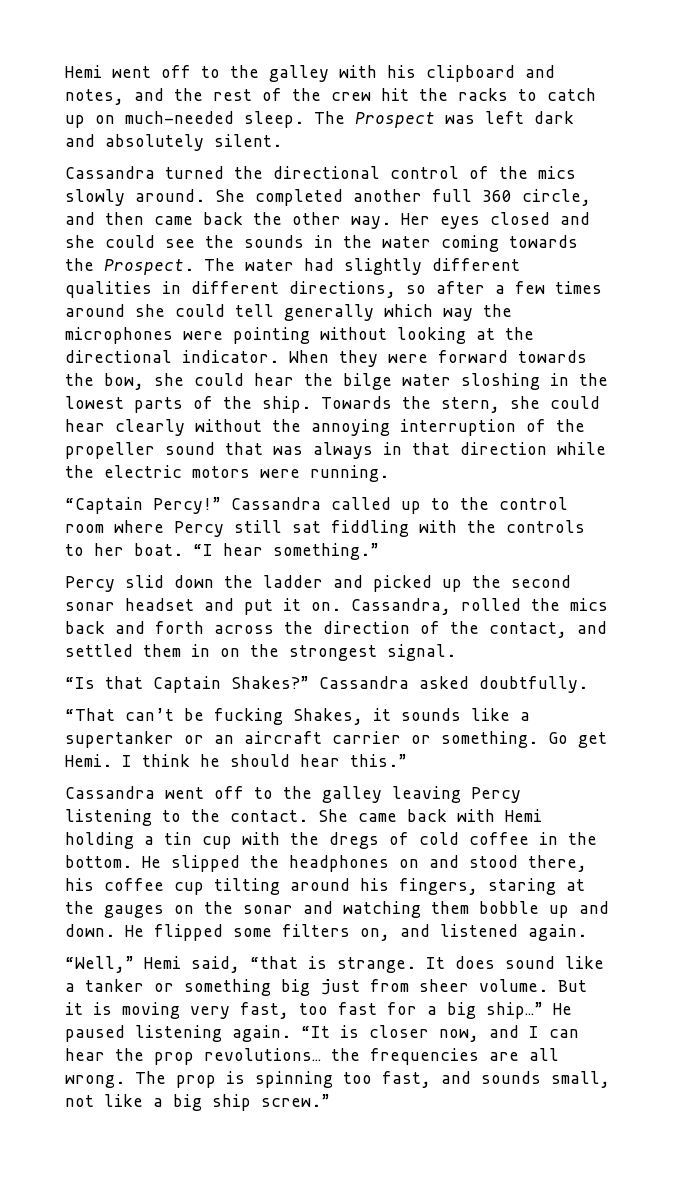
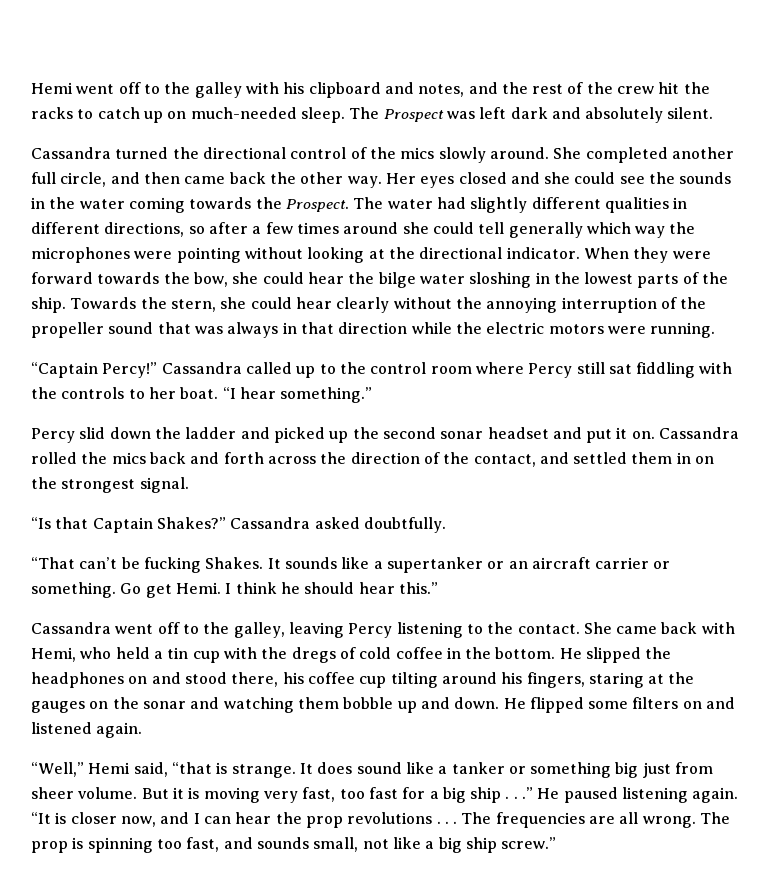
[482,190,512,202] 360 -> (56, 178) none
[351,598,451,615] Cassandra, -> [659,427,740,439] Cassandra
[293,708,391,725] Shakes, it -> [205,557,281,569] Shakes. It
[322,786,382,803] galley -> [233,622,285,638] galley,
[505,809,542,822] [65,832,134,849] Hemi holding -> [31,647,150,662] Hemi, who held
[360,928,390,941] on, -> [682,701,702,709] on
[486,1002,543,1019] ship…” -> [470,787,534,803] ship . . .”
[204,1048,360,1061] revolutions… the -> [347,812,492,824] revolutions . . . The

